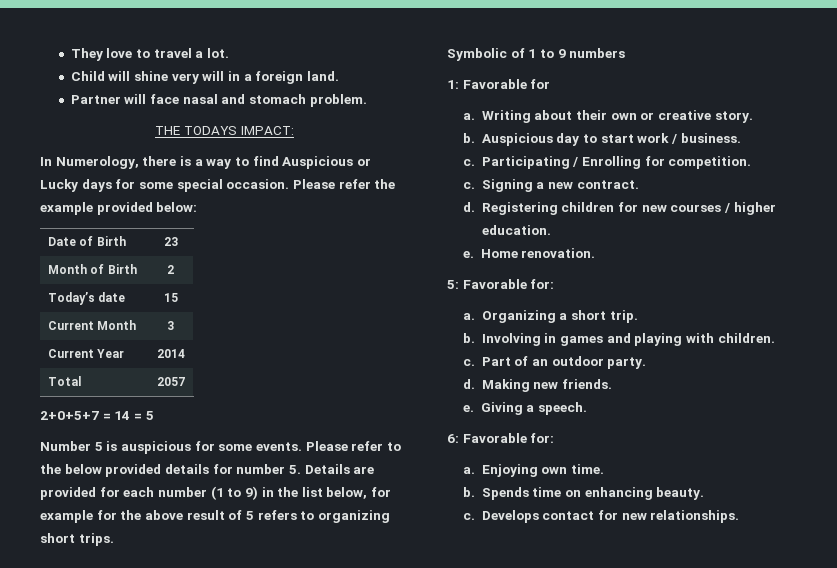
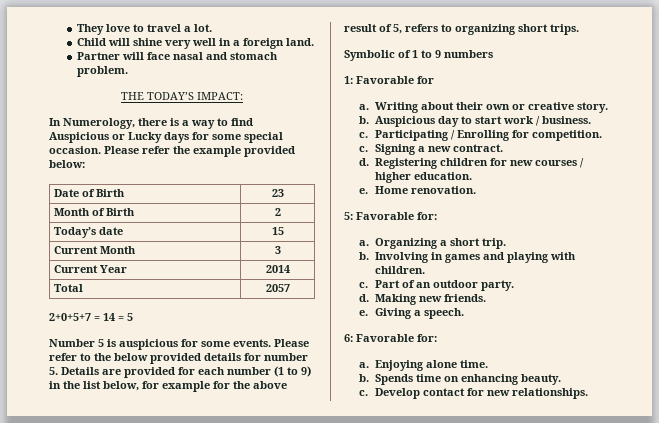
[202,71,225,81] will -> [191,38,216,46] well
[184,126,237,135] TODAYS -> [147,92,194,100] TODAY’S
[245,511,254,520] 5 -> [393,24,402,34] 5,
[541,467,568,474] own -> [425,360,457,368] alone
[481,510,539,523] Develops -> [374,388,420,399] Develop

